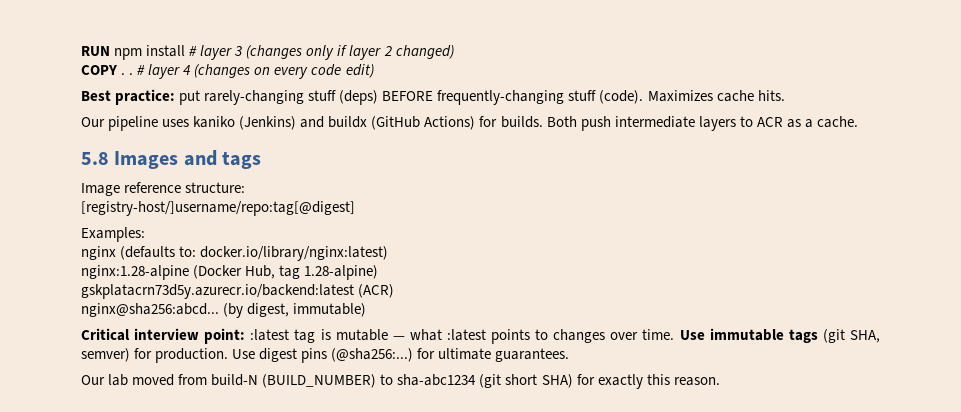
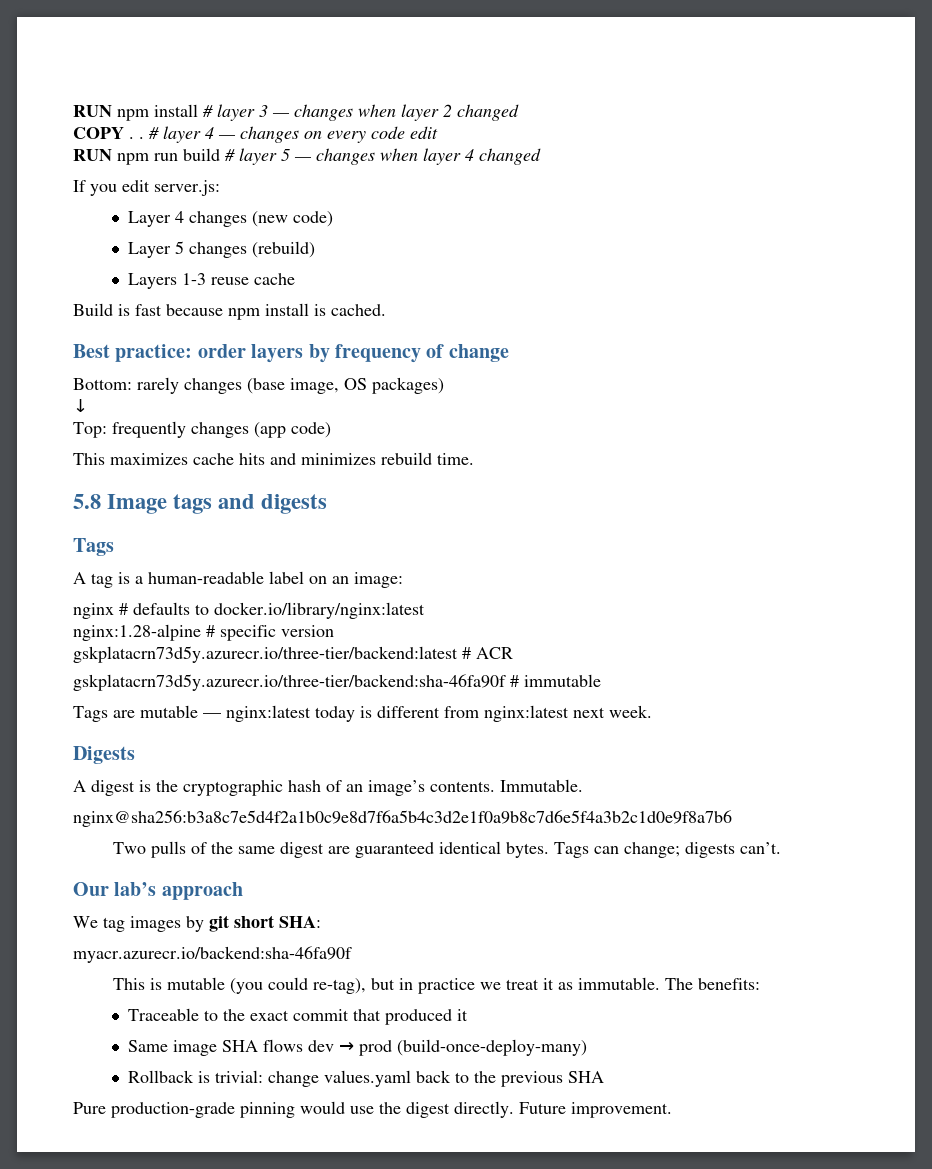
[246,45,348,60] (changes only if -> [272,104,396,121] — changes when
[395,45,454,59] changed) -> [457,104,519,121] changed
[194,64,251,78] (changes -> [218,126,299,143] — changes
[345,64,374,78] [81,89,785,105] [81,116,858,131] [81,150,262,169] [81,182,246,196] [81,201,355,216] [81,227,145,242] [81,246,389,261] [81,265,379,280] [81,284,395,299] [81,303,367,318] [81,328,881,344] [81,348,570,363] [81,374,720,389] edit) // Best practice: put rarely-changing stuff (deps) BEFORE frequently-changing stuff (code). Maximizes cache hits. // Our pipeline uses kaniko (Jenkins) and buildx (GitHub Actions) for builds. Both push intermediate layers to ACR as a cache. // 5.8 Images and tags // Image reference structure: // [registry-host/]username/repo:tag[@digest] // Examples: // nginx (defaults to: docker.io/library/nginx:latest) // nginx:1.28-alpine (Docker Hub, tag 1.28-alpine) // gskplatacrn73d5y.azurecr.io/backend:latest (ACR) // nginx@sha256:abcd... (by digest, immutable) // Critical interview point: :latest tag is mutable — what :latest points to changes over time. Use immutable tags (git SHA, semver) for production. Use digest pins (@sha256:...) for ultimate guarantees. // Our lab moved from build-N (BUILD_NUMBER) to sha-abc1234 (git short SHA) for exactly this reason. -> [410,126,438,139] [73,148,541,165] [73,180,220,196] [127,211,333,227] [127,241,315,258] [127,273,295,289] [73,303,386,320] [73,344,509,363] [73,377,444,394] [73,399,88,412] [73,421,331,438] [73,452,474,465] [73,494,328,514] [73,538,114,556] [73,571,403,588] [73,602,425,619] [73,624,334,641] [73,646,513,663] [73,674,601,691] [73,705,652,722] [73,746,135,764] [73,779,583,796] [73,810,732,827] [112,841,781,858] [73,882,243,900] [73,915,321,932] [73,946,352,963] [112,977,760,994] [127,1008,468,1025] [127,1039,587,1056] [127,1070,604,1087] [73,1101,672,1118] edit // RUN npm run build # layer 5 — changes when layer 4 changed // If you edit server.js: // Layer 4 changes (new code) // Layer 5 changes (rebuild) // Layers 1-3 reuse cache // Build is fast because npm install is cached. // Best practice: order layers by frequency of change // Bottom: rarely changes (base image, OS packages) // ↓ // Top: frequently changes (app code) // This maximizes cache hits and minimizes rebuild time. // 5.8 Image tags and digests // Tags // A tag is a human-readable label on an image: // nginx # defaults to docker.io/library/nginx:latest // nginx:1.28-alpine # specific version // gskplatacrn73d5y.azurecr.io/three-tier/backend:latest # ACR // gskplatacrn73d5y.azurecr.io/three-tier/backend:sha-46fa90f # immutable // Tags are mutable — nginx:latest today is different from nginx:latest next week. // Digests // A digest is the cryptographic hash of an image’s contents. Immutable. // nginx@sha256:b3a8c7e5d4f2a1b0c9e8d7f6a5b4c3d2e1f0a9b8c7d6e5f4a3b2c1d0e9f8a7b6 // Two pulls of the same digest are guaranteed identical bytes. Tags can change; digests can’t. // Our lab’s approach // We tag images by git short SHA: // myacr.azurecr.io/backend:sha-46fa90f // This is mutable (you could re-tag), but in practice we treat it as immutable. The benefits: // Traceable to the exact commit that produced it // Same image SHA flows dev → prod (build-once-deploy-many) // Rollback is trivial: change values.yaml back to the previous SHA // Pure production-grade pinning would use the digest directly. Future improvement.

